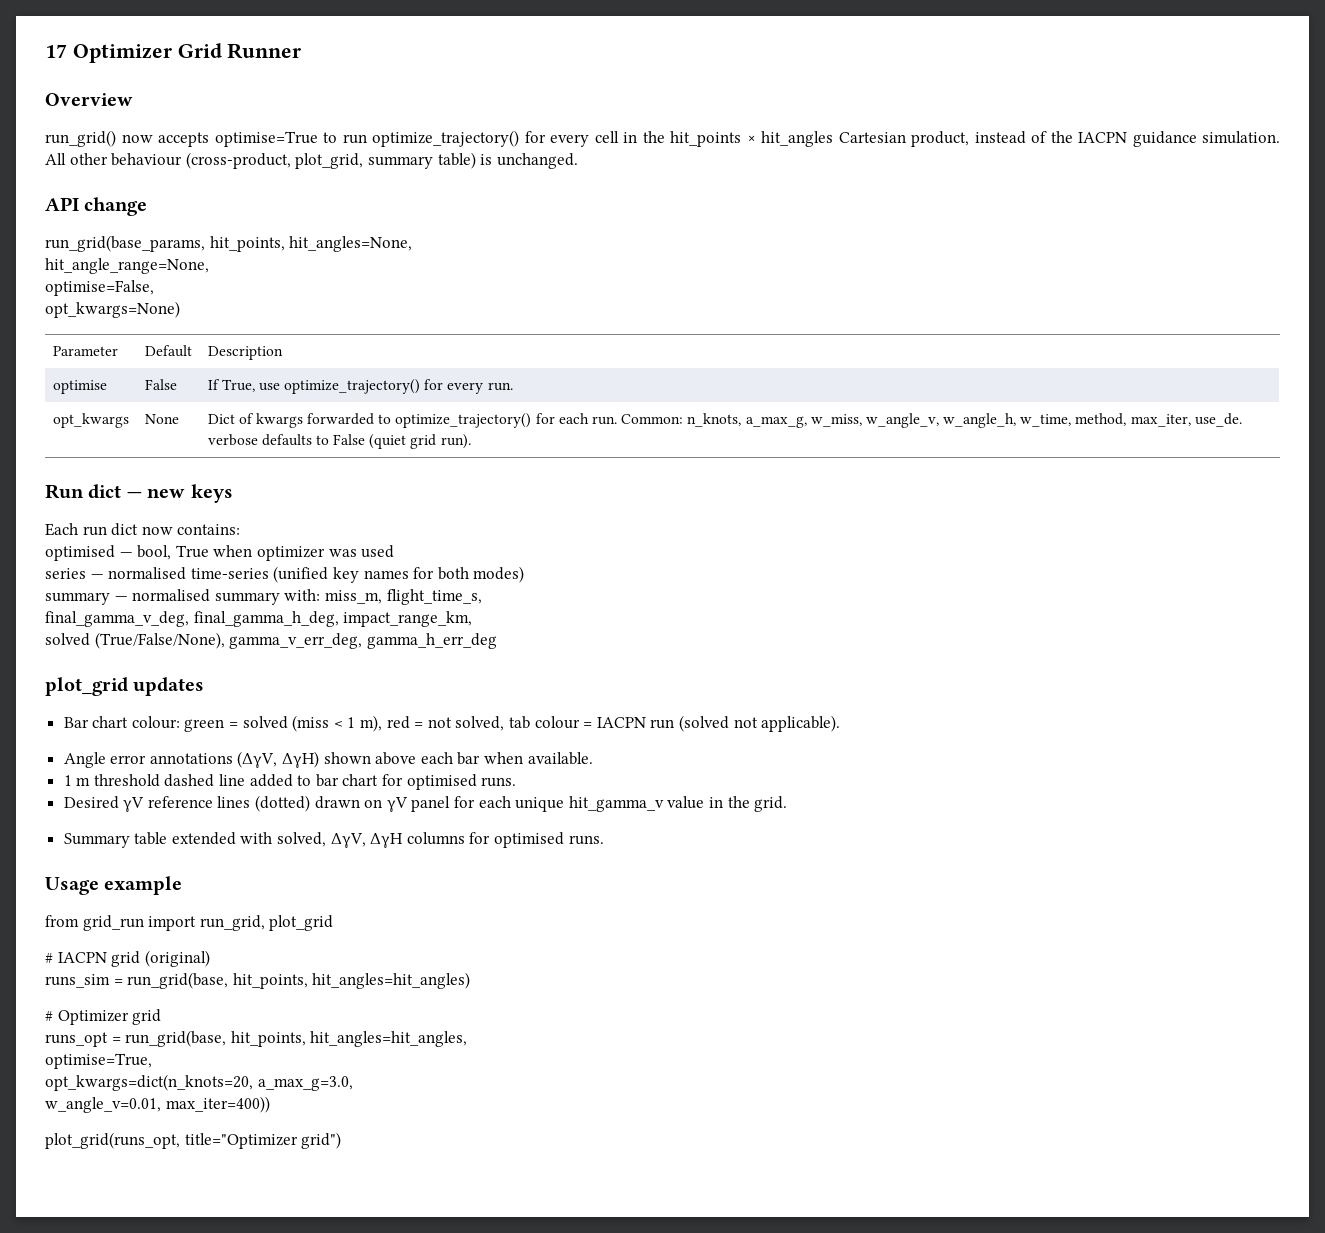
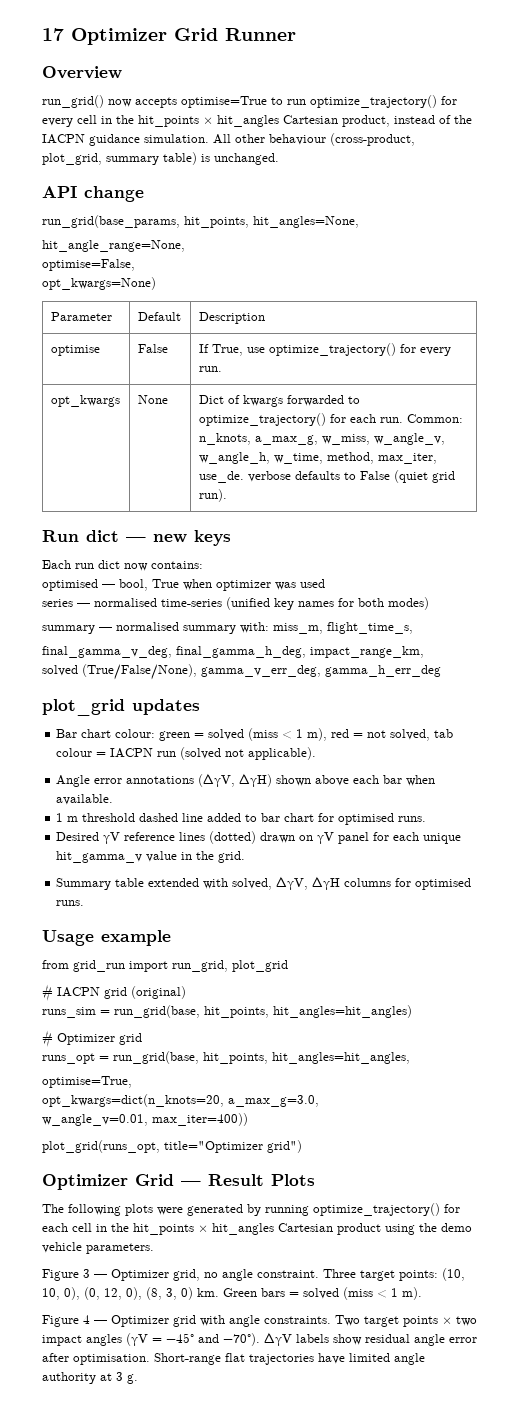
(342, 1140) none -> [42,1174,315,1190] [42,1203,460,1216] [42,1223,472,1235] [42,1242,154,1254] [42,1268,465,1281] [42,1287,422,1300] [42,1315,477,1327] [42,1332,477,1346] [42,1353,425,1365] [42,1372,138,1384] // Optimizer Grid — Result Plots // The following plots were generated by running optimize_trajectory() for each cell in the hit_points × hit_angles Cartesian product using the demo vehicle parameters. // Figure 3 — Optimizer grid, no angle constraint. Three target points: (10, 10, 0), (0, 12, 0), (8, 3, 0) km. Green bars = solved (miss < 1 m). // Figure 4 — Optimizer grid with angle constraints. Two target points × two impact angles (γV = −45° and −70°). ΔγV labels show residual angle error after optimisation. Short-range flat trajectories have limited angle authority at 3 g.

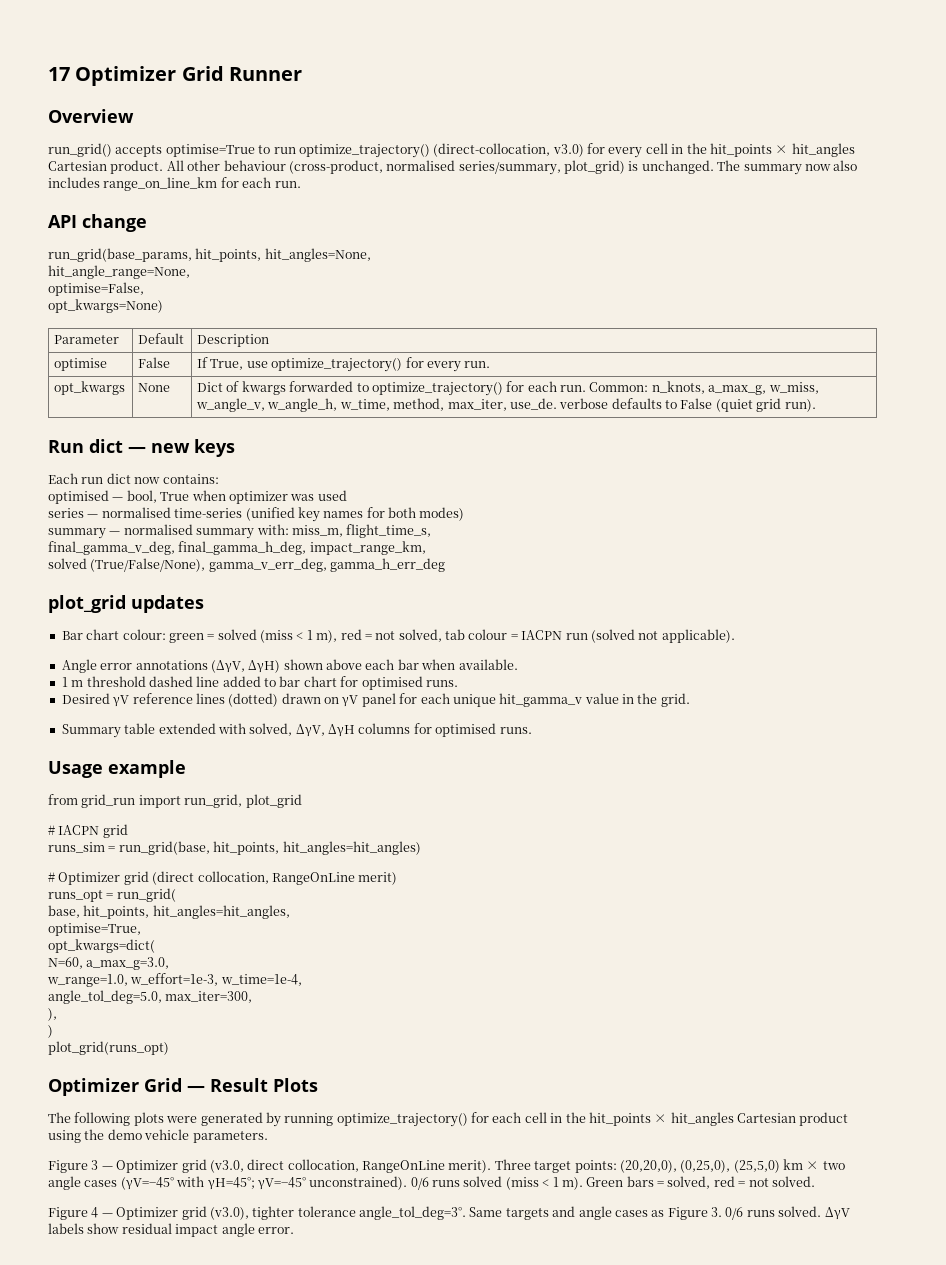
[108,99,132,107] now -> (112, 150) none
(437, 101) none -> [433,143,584,157] (direct-collocation, v3.0)
[342,115,472,127] [42,134,209,146] product, instead of the IACPN guidance simulation. -> [110,160,164,174] product.
[42,152,197,165] plot_grid, summary table) -> [386,160,625,175] normalised series/summary, plot_grid)
(279, 159) none -> [717,160,858,175] [48,177,301,191] The summary now also includes range_on_line_km for each run.
[131,986,186,999] (original) -> (128, 831) none
(142, 1039) none -> [152,871,398,885] (direct collocation, RangeOnLine merit)
[113,1051,199,1064] run_grid(base, -> [116,888,176,902] [48,905,80,918] run_grid( // base,
[42,1094,224,1107] opt_kwargs=dict(n_knots=20, -> [48,939,155,953] [48,957,83,969] opt_kwargs=dict( // N=60,
[42,1113,248,1126] [42,1140,302,1153] w_angle_v=0.01, max_iter=400)) // plot_grid(runs_opt, title="Optimizer grid") -> [47,973,302,987] [48,990,253,1004] [48,1008,57,1021] [48,1025,53,1038] [48,1041,169,1055] w_range=1.0, w_effort=1e-3, w_time=1e-4, // angle_tol_deg=5.0, max_iter=300, // ), // ) // plot_grid(runs_opt)
[173,1268,465,1281] [42,1287,299,1300] grid, no angle constraint. Three target points: (10, 10, 0), (0, 12, 0), (8, 3, 0) km. Green bars = -> [181,1159,845,1173] [48,1176,460,1190] grid (v3.0, direct collocation, RangeOnLine merit). Three target points: (20,20,0), (0,25,0), (25,5,0) km × two angle cases (γV=−45° with γH=45°; γV=−45° unconstrained). 0/6 runs
(422, 1293) none -> [586,1176,815,1189] Green bars = solved, red = not solved.
[200,1315,477,1327] [42,1332,477,1346] [42,1353,425,1365] [42,1372,138,1384] with angle constraints. Two target points × two impact angles (γV = −45° and −70°). ΔγV labels show residual angle error after optimisation. Short-range flat trajectories have limited angle authority at 3 g. -> [209,1206,850,1220] [48,1223,294,1237] (v3.0), tighter tolerance angle_tol_deg=3°. Same targets and angle cases as Figure 3. 0/6 runs solved. ΔγV labels show residual impact angle error.

